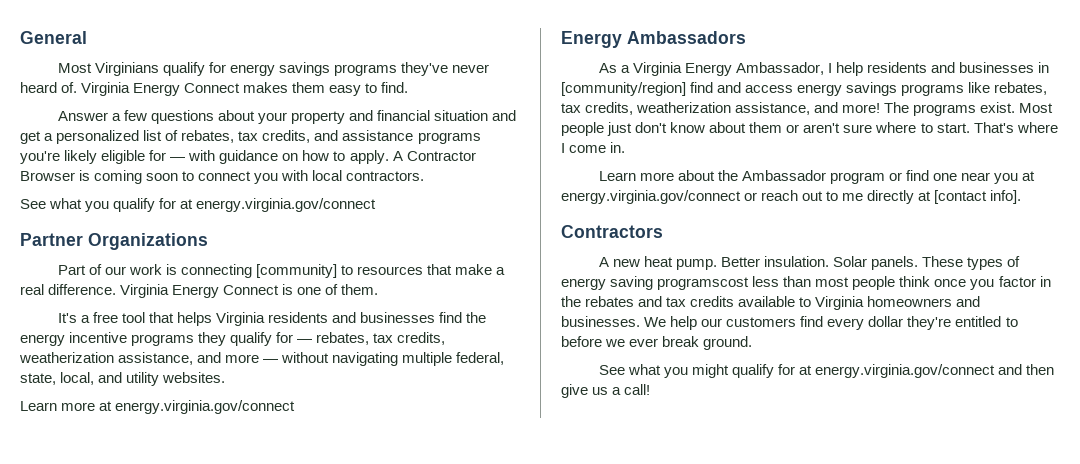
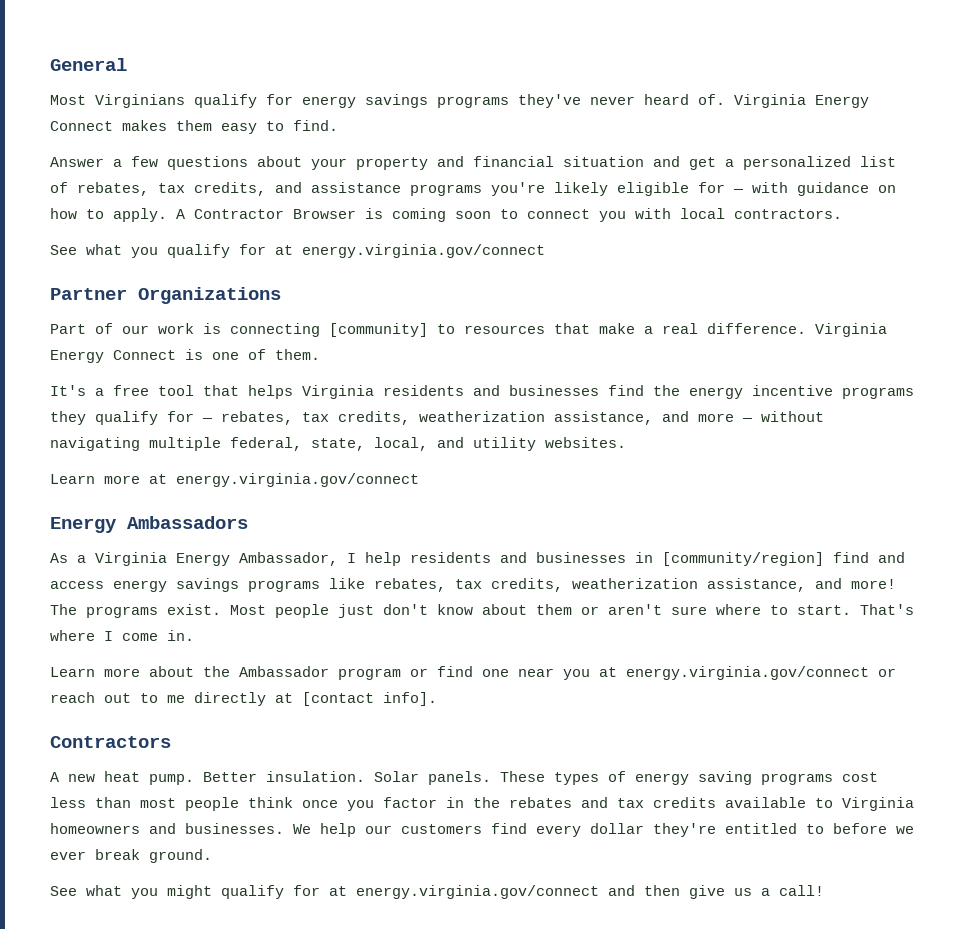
[657,277,750,290] programscost -> [761,772,878,785] programs cost

